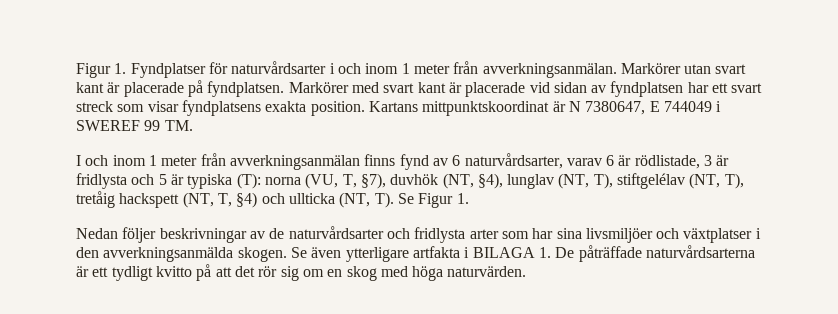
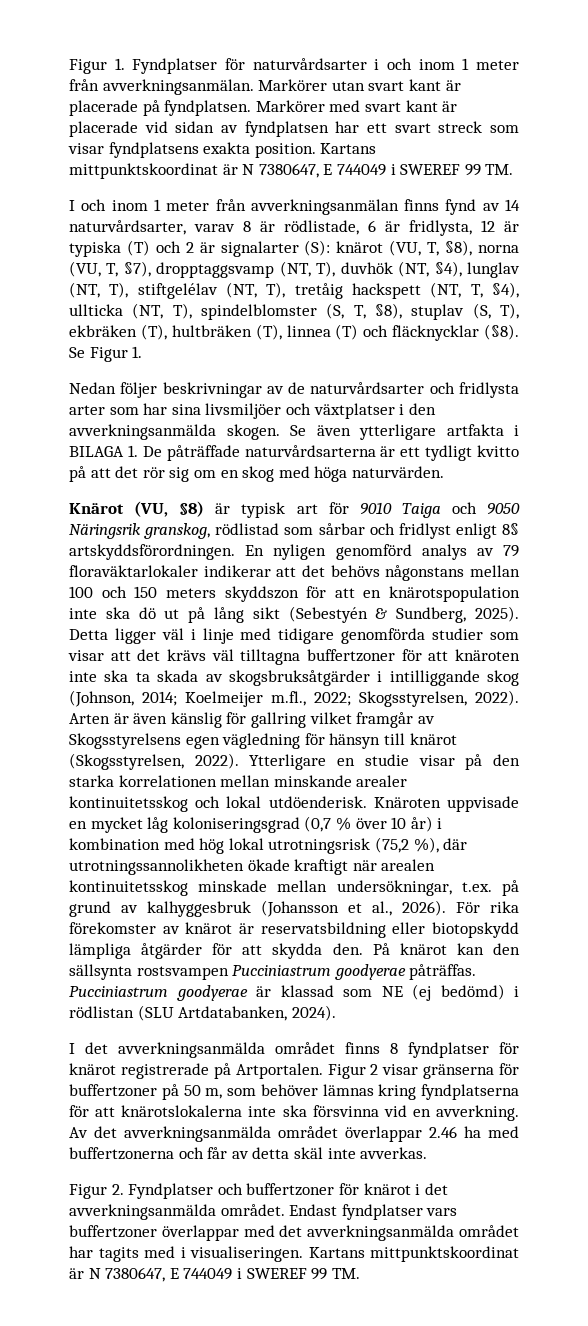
[452,155,461,166] 6 -> [505,199,520,211] 14
[606,155,730,169] [76,173,261,189] 6 är rödlistade, 3 är fridlysta och 5 är typiska (T): -> [243,220,519,236] [69,240,473,257] 8 är rödlistade, 6 är fridlysta, 12 är typiska (T) och 2 är signalarter (S): knärot (VU, T, §8),
(386, 181) none -> [156,261,336,278] dropptaggsvamp (NT, T),
[236,192,394,208] §4) och ullticka (NT, T). -> [491,282,519,298] [69,303,519,320] [69,324,519,341] §4), ullticka (NT, T), spindelblomster (S, T, §8), stuplav (S, T), ekbräken (T), hultbräken (T), linnea (T) och fläcknycklar (§8).
(527, 271) none -> [69,501,520,518] [69,523,519,539] [69,544,519,560] [69,565,520,581] [69,586,520,602] [69,606,519,623] [69,628,519,644] [68,649,520,665] [69,670,519,686] [69,690,519,707] [69,712,435,728] [69,733,457,749] [69,753,520,770] [69,775,408,787] [69,796,519,812] [69,816,443,833] [69,837,468,854] [69,859,436,875] [69,880,519,896] [69,900,519,917] [69,922,519,938] [69,943,520,959] [69,964,477,980] [69,984,519,1001] [69,1005,336,1021] [69,1042,519,1058] [69,1063,519,1079] [69,1084,519,1100] [69,1105,519,1121] [69,1126,519,1142] [69,1147,428,1160] [69,1183,448,1199] [69,1204,458,1220] [69,1225,519,1241] [69,1246,519,1262] [69,1267,360,1282] // Knärot (VU, §8) är typisk art för 9010 Taiga och 9050 Näringsrik granskog, rödlistad som sårbar och fridlyst enligt 8§ artskyddsförordningen. En nyligen genomförd analys av 79 floraväktarlokaler indikerar att det behövs någonstans mellan 100 och 150 meters skyddszon för att en knärotspopulation inte ska dö ut på lång sikt (Sebestyén & Sundberg, 2025). Detta ligger väl i linje med tidigare genomförda studier som visar att det krävs väl tilltagna buffertzoner för att knäroten inte ska ta skada av skogsbruksåtgärder i intilliggande skog (Johnson, 2014; Koelmeijer m.fl., 2022; Skogsstyrelsen, 2022). Arten är även känslig för gallring vilket framgår av Skogsstyrelsens egen vägledning för hänsyn till knärot (Skogsstyrelsen, 2022). Ytterligare en studie visar på den starka korrelationen mellan minskande arealer kontinuitetsskog och lokal utdöenderisk. Knäroten uppvisade en mycket låg koloniseringsgrad (0,7 % över 10 år) i kombination med hög lokal utrotningsrisk (75,2 %), där utrotningssannolikheten ökade kraftigt när arealen kontinuitetsskog minskade mellan undersökningar, t.ex. på grund av kalhyggesbruk (Johansson et al., 2026). För rika förekomster av knärot är reservatsbildning eller biotopskydd lämpliga åtgärder för att skydda den. På knärot kan den sällsynta rostsvampen Pucciniastrum goodyerae påträffas. Pucciniastrum goodyerae är klassad som NE (ej bedömd) i rödlistan (SLU Artdatabanken, 2024). // I det avverkningsanmälda området finns 8 fyndplatser för knärot registrerade på Artportalen. Figur 2 visar gränserna för buffertzoner på 50 m, som behöver lämnas kring fyndplatserna för att knärotslokalerna inte ska försvinna vid en avverkning. Av det avverkningsanmälda området överlappar 2.46 ha med buffertzonerna och får av detta skäl inte avverkas. // Figur 2. Fyndplatser och buffertzoner för knärot i det avverkningsanmälda området. Endast fyndplatser vars buffertzoner överlappar med det avverkningsanmälda området har tagits med i visualiseringen. Kartans mittpunktskoordinat är N 7380647, E 744049 i SWEREF 99 TM.

